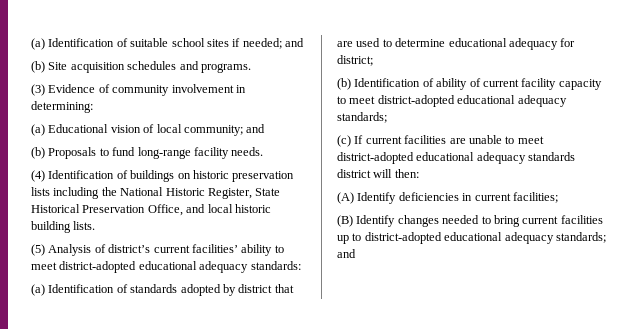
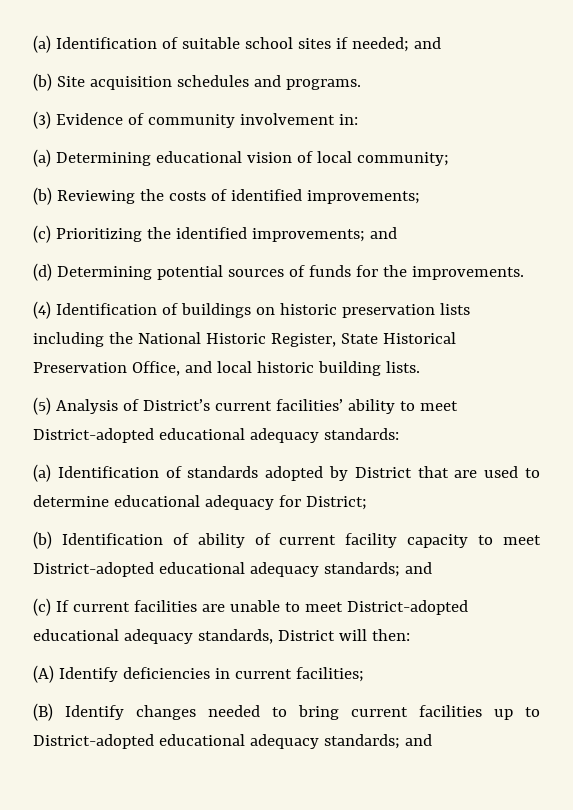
[235,85,246,93] [31,101,93,113] [31,124,109,136] in determining: // (a) Educational -> [338,114,358,125] [33,149,242,167] in: // (a) Determining educational
[246,124,266,133] [31,147,264,159] and // (b) Proposals to fund long-range facility needs. -> [33,187,420,205] [33,225,397,243] [33,263,524,281] // (b) Reviewing the costs of identified improvements; // (c) Prioritizing the identified improvements; and // (d) Determining potential sources of funds for the improvements.
[108,244,151,253] district’s -> [142,399,210,411] District’s
[59,261,137,273] district-adopted -> [33,428,154,443] District-adopted
[238,284,273,293] district -> [354,467,412,478] District
[337,55,373,66] district; -> [305,496,367,510] District;
[377,95,567,107] [337,112,387,123] district-adopted educational adequacy standards; -> [33,562,432,577] District-adopted educational adequacy standards; and
[337,152,576,164] [337,169,371,178] district-adopted educational adequacy standards district -> [346,600,468,615] [33,629,335,644] District-adopted educational adequacy standards, District
[364,232,442,244] district-adopted -> [33,734,154,749] District-adopted

